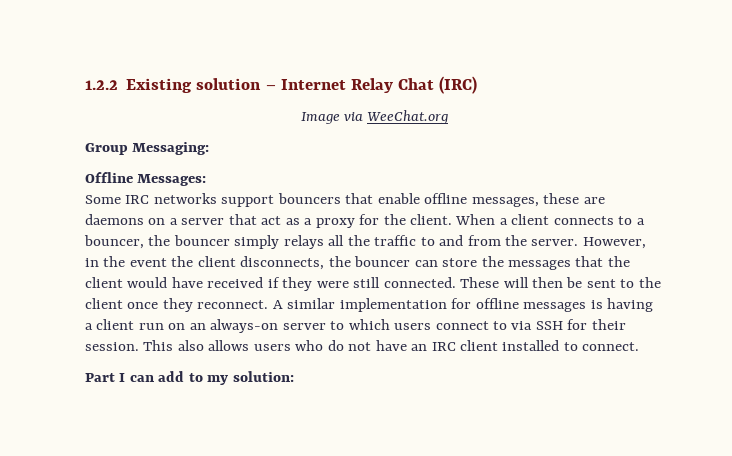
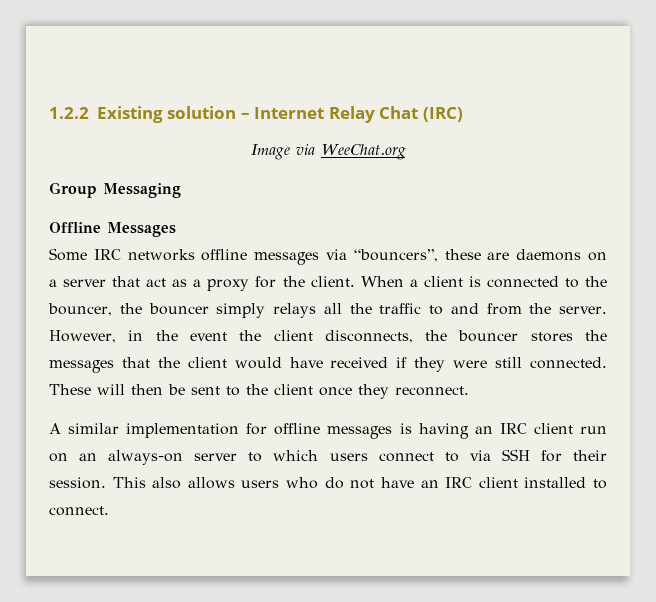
[132,142,210,155] Messaging: -> [103,183,181,198] Messaging
[137,174,207,186] Messages: -> [107,222,176,237] Messages
[221,193,539,207] support bouncers that enable offline messages, -> [201,249,438,265] offline messages via “bouncers”,
[553,216,645,225] connects to a -> [468,276,607,288] is connected to the
[414,258,478,267] can store -> [530,332,573,342] stores
(269, 304) none -> (469, 391) //
[85,323,93,330] a -> [474,423,527,434] an IRC
[85,371,294,385] // Part I can add to my solution: -> (109, 511) none

